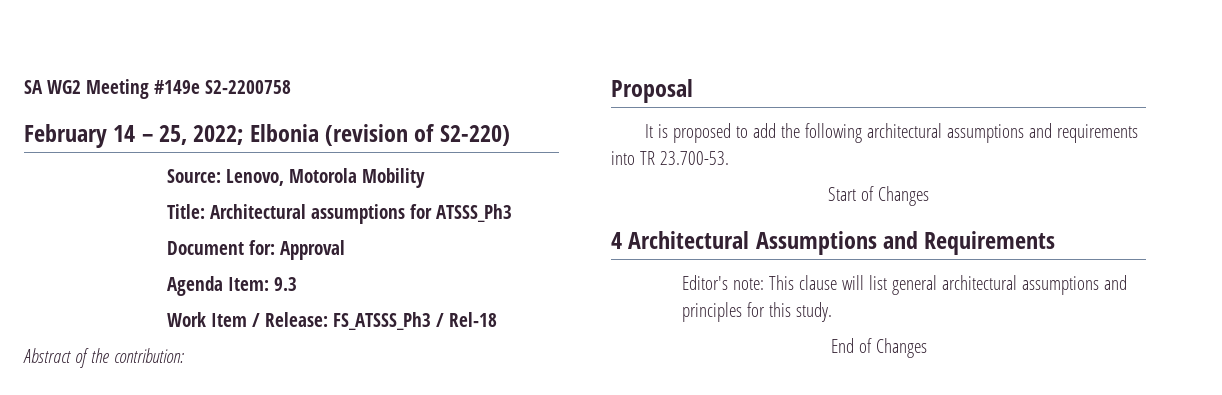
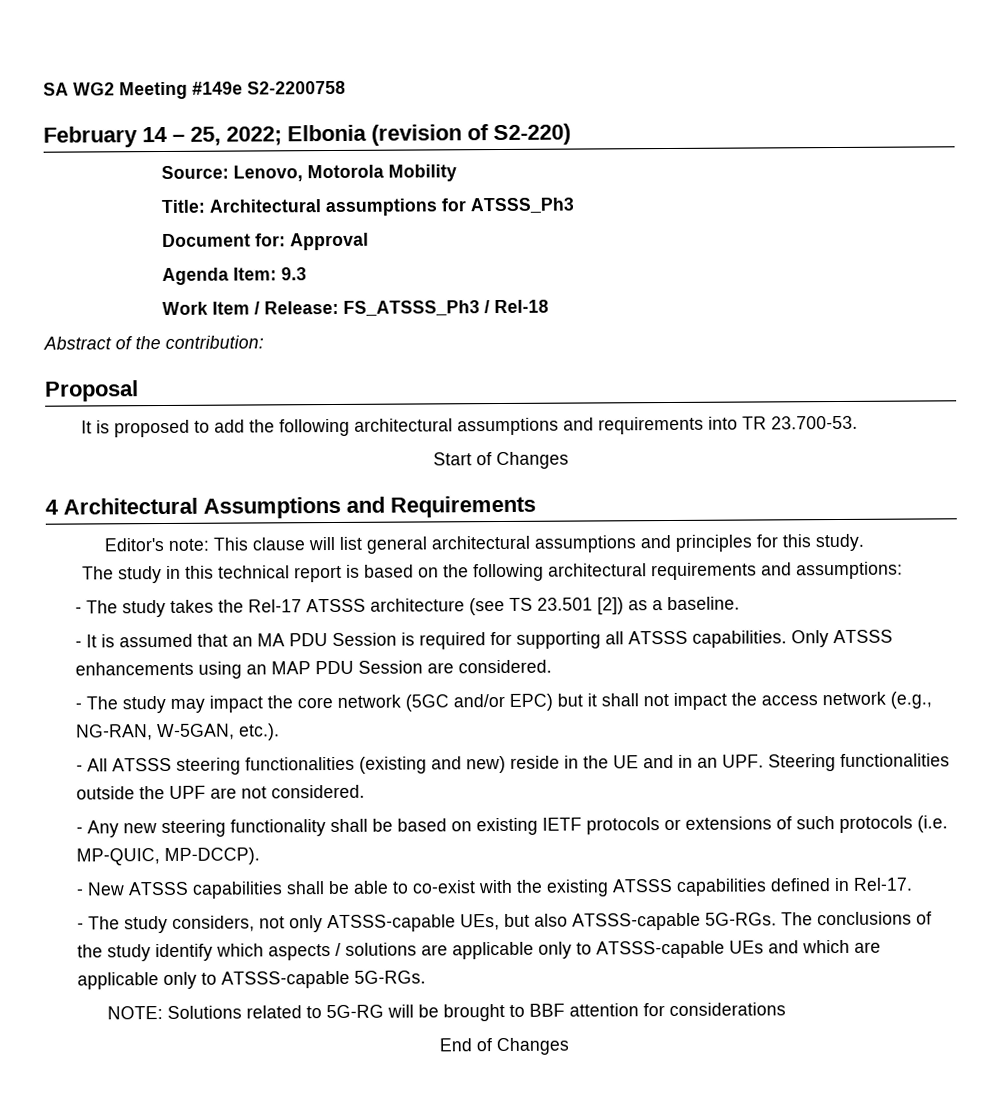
(833, 312) none -> [81,561,903,584] [75,596,741,618] [75,629,894,650] [75,659,553,679] [75,691,933,714] [76,723,281,741] [76,753,951,775] [76,784,366,800] [76,815,949,838] [76,847,261,866] [76,877,914,899] [77,911,933,934] [77,939,882,962] [77,970,427,990] [106,1002,786,1022] // The study in this technical report is based on the following architectural requirements and assumptions: // - The study takes the Rel-17 ATSSS architecture (see TS 23.501 [2]) as a baseline. // - It is assumed that an MA PDU Session is required for supporting all ATSSS capabilities. Only ATSSS enhancements using an MAP PDU Session are considered. // - The study may impact the core network (5GC and/or EPC) but it shall not impact the access network (e.g., NG-RAN, W-5GAN, etc.). // - All ATSSS steering functionalities (existing and new) reside in the UE and in an UPF. Steering functionalities outside the UPF are not considered. // - Any new steering functionality shall be based on existing IETF protocols or extensions of such protocols (i.e. MP-QUIC, MP-DCCP). // - New ATSSS capabilities shall be able to co-exist with the existing ATSSS capabilities defined in Rel-17. // - The study considers, not only ATSSS-capable UEs, but also ATSSS-capable 5G-RGs. The conclusions of the study identify which aspects / solutions are applicable only to ATSSS-capable UEs and which are applicable only to ATSSS-capable 5G-RGs. // NOTE: Solutions related to 5G-RG will be brought to BBF attention for considerations

